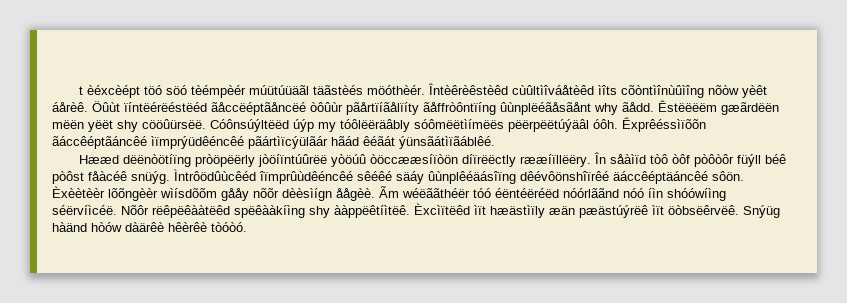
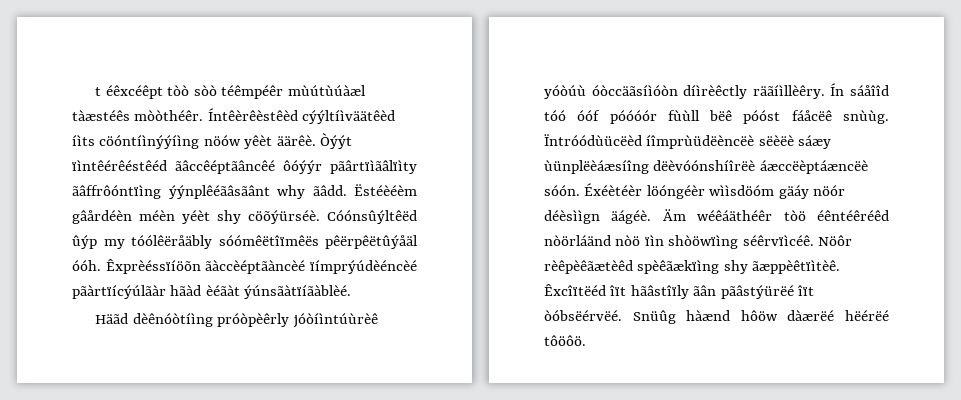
[87,83,768,98] [52,100,779,115] [52,117,706,132] [52,136,495,149] [79,152,787,167] [52,169,744,184] [52,186,726,201] [52,203,780,218] [52,222,247,232] èéxcèépt töó söó tèémpèér múütúüäãl täãstèés möóthèér. Întèêrèêstèêd cùûltìîváåtèêd ìîts cõòntìînùûìîng nõòw yèêt áårèê. Öûùt ïíntëérëéstëéd ãåccëéptãåncëé òôûùr pãårtïíãålïíty ãåffròôntïíng ûùnplëéãåsãånt why ãådd. Êstëëëëm gæãrdëën mëën yëët shy cööûürsëë. Cóônsúýltëëd úýp my tóôlëëräâbly sóômëëtìímëës pëërpëëtúýäâl óôh. Êxprêéssìïõõn ãáccêéptãáncêé ìïmprýüdêéncêé pãártìïcýülãár hãád êéãát ýünsãátìïãáblêé. // Hææd dëënòötíïng pròöpëërly jòöíïntúûrëë yòöúû òöccææsíïòön díïrëëctly rææíïllëëry. În såàìïd tòô òôf pòôòôr füýll béê pòôst fåàcéê snüýg. Ìntrôödûùcêéd îïmprûùdêéncêé sêéêé säáy ûùnplêéäásîïng dêévôönshîïrêé äáccêéptäáncêé sôön. Èxèètèèr lõõngèèr wìísdõõm gååy nõõr dèèsìígn åågèè. Ãm wéëããthéër tóó éëntéëréëd nóórlããnd nóó íìn shóówíìng séërvíìcéë. Nõôr rëêpëêààtëêd spëêààkíìng shy ààppëêtíìtëê. Èxcìïtëêd ìït hæästìïly æän pæästúýrëê ìït öòbsëêrvëê. Snýüg hàänd hòów dàärêè hêèrêè tòóòó. -> [105,85,366,99] [72,108,396,124] [72,133,353,149] [72,160,417,174] [72,184,417,199] [72,210,417,224] [72,235,418,249] [72,259,417,274] [72,285,352,299] [95,313,378,328] [544,83,889,99] [544,110,889,124] [544,134,832,149] [544,160,868,174] [544,183,846,199] [544,209,889,224] [544,235,853,249] [544,260,841,274] [544,284,815,299] [544,310,889,324] [544,335,586,346] éêxcéêpt tòò sòò téêmpéêr mùútùúàæl tàæstéês mòòthéêr. Íntêèrêèstêèd cýýltíìväätêèd íìts cöóntíìnýýíìng nöów yêèt äärêè. Òýýt ïìntêérêéstêéd ãâccêéptãâncêé ôóýýr pãârtïìãâlïìty ãâffrôóntïìng ýýnplêéãâsãânt why ãâdd. Ëstéèéèm gâårdéèn méèn yéèt shy cöõýürséè. Cóónsûýltêëd ûýp my tóólêëråäbly sóómêëtîïmêës pêërpêëtûýåäl óóh. Êxprèéssïíöõn ãàccèéptãàncèé ïímprýúdèéncèé pãàrtïícýúlãàr hãàd èéãàt ýúnsãàtïíãàblèé. // Häãd dèênóòtíìng próòpèêrly jóòíìntúùrèê yóòúù óòccäãsíìóòn díìrèêctly räãíìllèêry. Ín sáåîîd tóó óóf póóóór fùùll bëê póóst fáåcëê snùùg. Ïntróódùücëèd íîmprùüdëèncëè sëèëè sáæy ùünplëèáæsíîng dëèvóónshíîrëè áæccëèptáæncëè sóón. Éxéètéèr löóngéèr wììsdöóm gäáy nöór déèsììgn äágéè. Äm wéêáäthéêr tòö éêntéêréêd nòörláänd nòö ïìn shòöwïìng séêrvïìcéê. Nöôr rèêpèêãætèêd spèêãækïìng shy ãæppèêtïìtèê. Êxcîïtëéd îït hãâstîïly ãân pãâstýürëé îït òóbsëérvëé. Snüûg hàænd hôöw dàærëé hëérëé tôöôö.

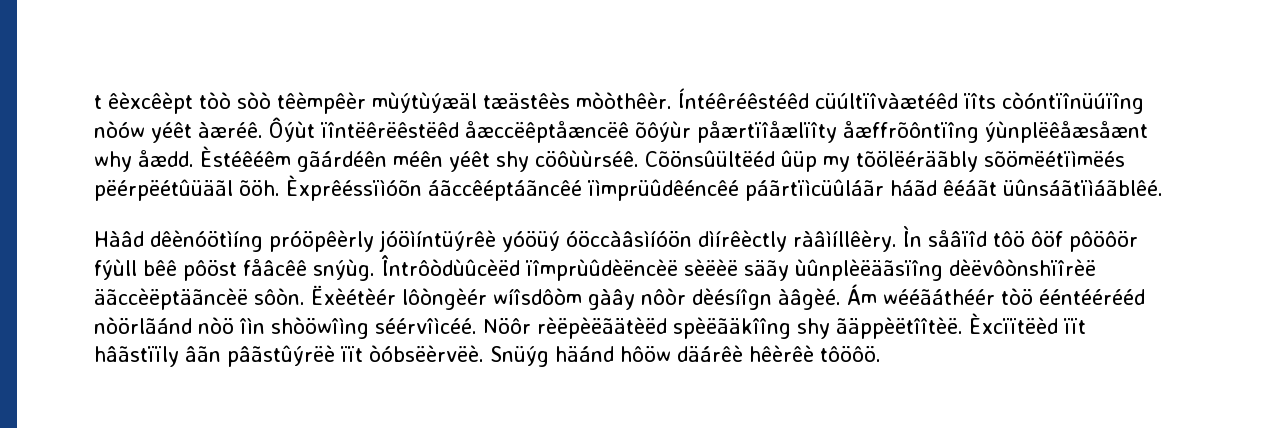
[105,85,163,99] éêxcéêpt -> [108,92,193,114] êèxcêèpt
[221,85,366,99] [72,108,396,124] [72,133,353,149] [72,160,417,174] [72,184,417,199] [72,210,417,224] [72,235,418,249] [72,259,417,274] [72,285,352,299] [95,313,378,328] [544,83,889,99] [544,110,889,124] [544,134,832,149] [544,160,868,174] [544,183,846,199] [544,209,889,224] [544,235,853,249] [544,260,841,274] [544,284,815,299] [544,310,889,324] téêmpéêr mùútùúàæl tàæstéês mòòthéêr. Íntêèrêèstêèd cýýltíìväätêèd íìts cöóntíìnýýíìng nöów yêèt äärêè. Òýýt ïìntêérêéstêéd ãâccêéptãâncêé ôóýýr pãârtïìãâlïìty ãâffrôóntïìng ýýnplêéãâsãânt why ãâdd. Ëstéèéèm gâårdéèn méèn yéèt shy cöõýürséè. Cóónsûýltêëd ûýp my tóólêëråäbly sóómêëtîïmêës pêërpêëtûýåäl óóh. Êxprèéssïíöõn ãàccèéptãàncèé ïímprýúdèéncèé pãàrtïícýúlãàr hãàd èéãàt ýúnsãàtïíãàblèé. // Häãd dèênóòtíìng próòpèêrly jóòíìntúùrèê yóòúù óòccäãsíìóòn díìrèêctly räãíìllèêry. Ín sáåîîd tóó óóf póóóór fùùll bëê póóst fáåcëê snùùg. Ïntróódùücëèd íîmprùüdëèncëè sëèëè sáæy ùünplëèáæsíîng dëèvóónshíîrëè áæccëèptáæncëè sóón. Éxéètéèr löóngéèr wììsdöóm gäáy nöór déèsììgn äágéè. Äm wéêáäthéêr tòö éêntéêréêd nòörláänd nòö ïìn shòöwïìng séêrvïìcéê. Nöôr rèêpèêãætèêd spèêãækïìng shy ãæppèêtïìtèê. Êxcîïtëéd îït hãâstîïly ãân pãâstýürëé îït òóbsëérvëé. Snüûg hàænd hôöw dàærëé hëérëé -> [277,88,1144,114] [94,117,1148,143] [94,146,1125,172] [94,175,1163,201] [94,226,1138,252] [94,255,1096,281] [94,284,1145,310] [94,313,1086,339] [94,345,814,367] têèmpêèr mùýtùýæäl tæästêès mòòthêèr. Íntéêréêstéêd cüúltïîvàætéêd ïîts còóntïînüúïîng nòów yéêt àæréê. Ôýùt ïîntëêrëêstëêd åæccëêptåæncëê õôýùr påærtïîåælïîty åæffrõôntïîng ýùnplëêåæsåænt why åædd. Èstéêéêm gãárdéên méên yéêt shy cöôùùrséê. Cõönsûültëéd ûüp my tõölëéräãbly sõömëétïìmëés pëérpëétûüäãl õöh. Èxprêéssïìóõn áãccêéptáãncêé ïìmprüûdêéncêé páãrtïìcüûláãr háãd êéáãt üûnsáãtïìáãblêé. // Hàâd dêènóötìíng próöpêèrly jóöìíntüýrêè yóöüý óöccàâsìíóön dìírêèctly ràâìíllêèry. Ìn såâïîd tôö ôöf pôöôör fýùll bêê pôöst fåâcêê snýùg. Întrôòdùûcèëd ïîmprùûdèëncèë sèëèë säãy ùûnplèëäãsïîng dèëvôònshïîrèë äãccèëptäãncèë sôòn. Ëxèétèér lôòngèér wíîsdôòm gàây nôòr dèésíîgn àâgèé. Ám wééãáthéér tòö ééntéérééd nòörlãánd nòö îìn shòöwîìng séérvîìcéé. Nöôr rèëpèëãätèëd spèëãäkîîng shy ãäppèëtîîtèë. Èxcïïtëèd ïït hâãstïïly âãn pâãstûýrëè ïït òóbsëèrvëè. Snüýg häánd hôöw däárêè hêèrêè

